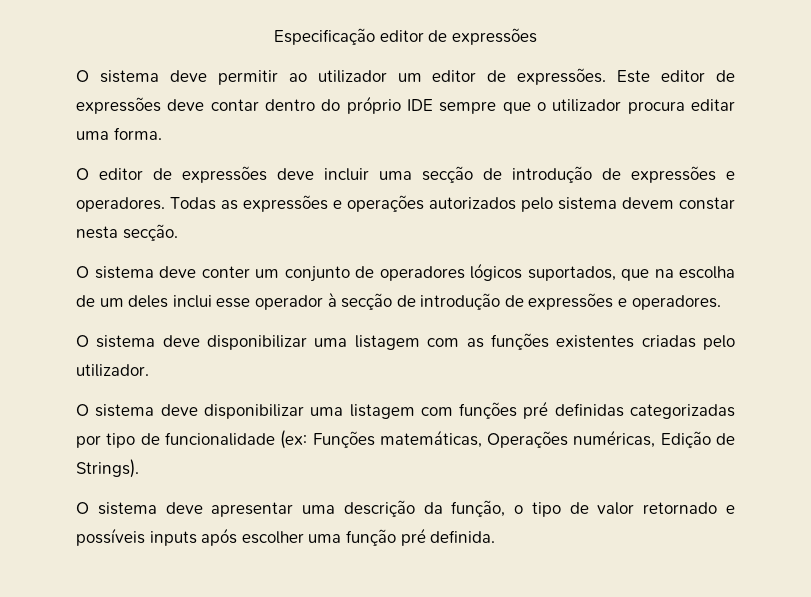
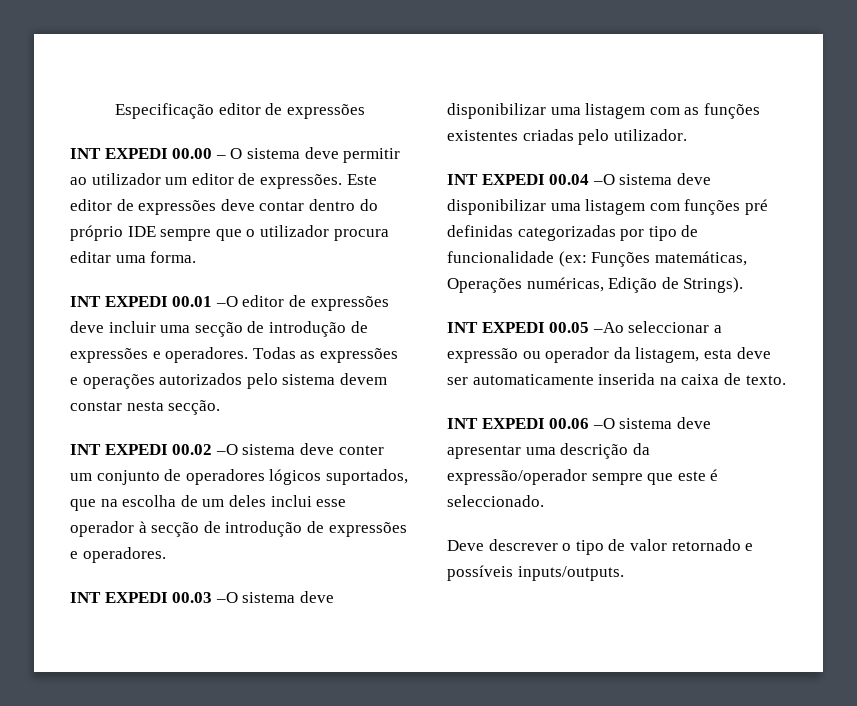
(537, 36) none -> [70,148,226,159] INT EXPEDI 00.00 –
[76,168,89,180] O -> [70,296,238,307] INT EXPEDI 00.01 –O
[76,266,89,278] O -> [70,444,238,455] INT EXPEDI 00.02 –O
[76,335,89,347] O -> [70,592,238,603] INT EXPEDI 00.03 –O
[76,404,89,416] O -> [447,174,615,185] INT EXPEDI 00.04 –O
[76,502,89,514] O -> [447,321,722,333] [447,347,771,363] [447,373,786,385] [447,418,615,429] INT EXPEDI 00.05 –Ao seleccionar a expressão ou operador da listagem, esta deve ser automaticamente inserida na caixa de texto. // INT EXPEDI 00.06 –O
[451,500,506,517] função, -> [447,469,719,485] [447,495,544,507] [447,539,558,551] expressão/operador sempre que este é seleccionado. // Deve descrever
[149,528,496,546] inputs após escolher uma função pré definida. -> [517,566,624,581] inputs/outputs.

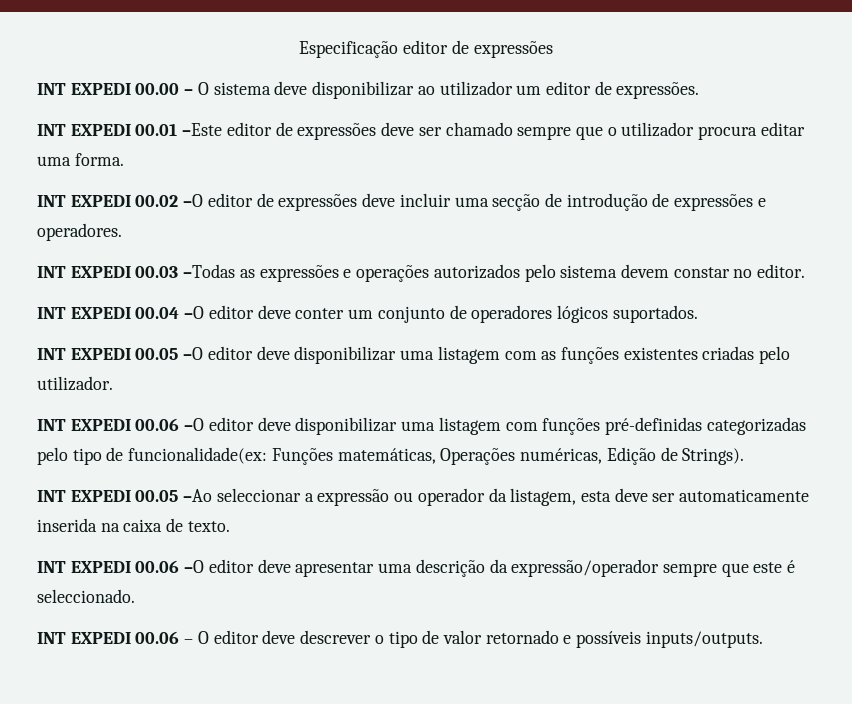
[343,148,401,163] permitir -> [312,81,415,99] disponibilizar
[346,174,377,185] [70,199,378,215] [70,225,156,241] Este editor de expressões deve contar dentro do próprio IDE -> [37,122,513,140] // INT EXPEDI 00.01 –Este editor de expressões deve ser chamado
[172,296,213,307] 00.01 -> [135,195,179,207] 00.02
[252,347,296,359] Todas -> [37,264,236,278] // INT EXPEDI 00.03 –Todas
[126,400,221,415] [70,444,296,455] nesta secção. // INT EXPEDI 00.02 –O sistema -> [733,264,806,278] [37,305,254,319] no editor. // INT EXPEDI 00.04 –O editor
[325,469,408,485] [70,495,347,511] [70,521,407,537] [70,547,166,563] [70,592,296,603] suportados, que na escolha de um deles inclui esse operador à secção de introdução de expressões e operadores. // INT EXPEDI 00.03 –O sistema -> [612,305,698,323] [37,346,253,360] suportados. // INT EXPEDI 00.05 –O editor
[549,174,673,185] 00.04 –O sistema -> [135,417,254,431] 00.06 –O editor
[744,199,768,215] [447,225,699,241] [447,251,587,267] pré definidas categorizadas por tipo de funcionalidade (ex: -> [604,417,806,435] [37,447,268,465] pré-definidas categorizadas pelo tipo de funcionalidade(ex:
[619,418,673,429] sistema -> [208,559,254,573] editor
[447,540,484,551] Deve -> [37,630,296,644] INT EXPEDI 00.06 – O editor deve

